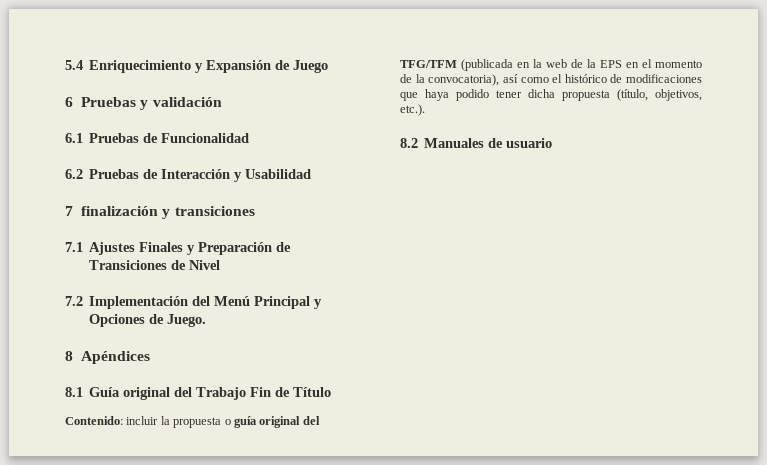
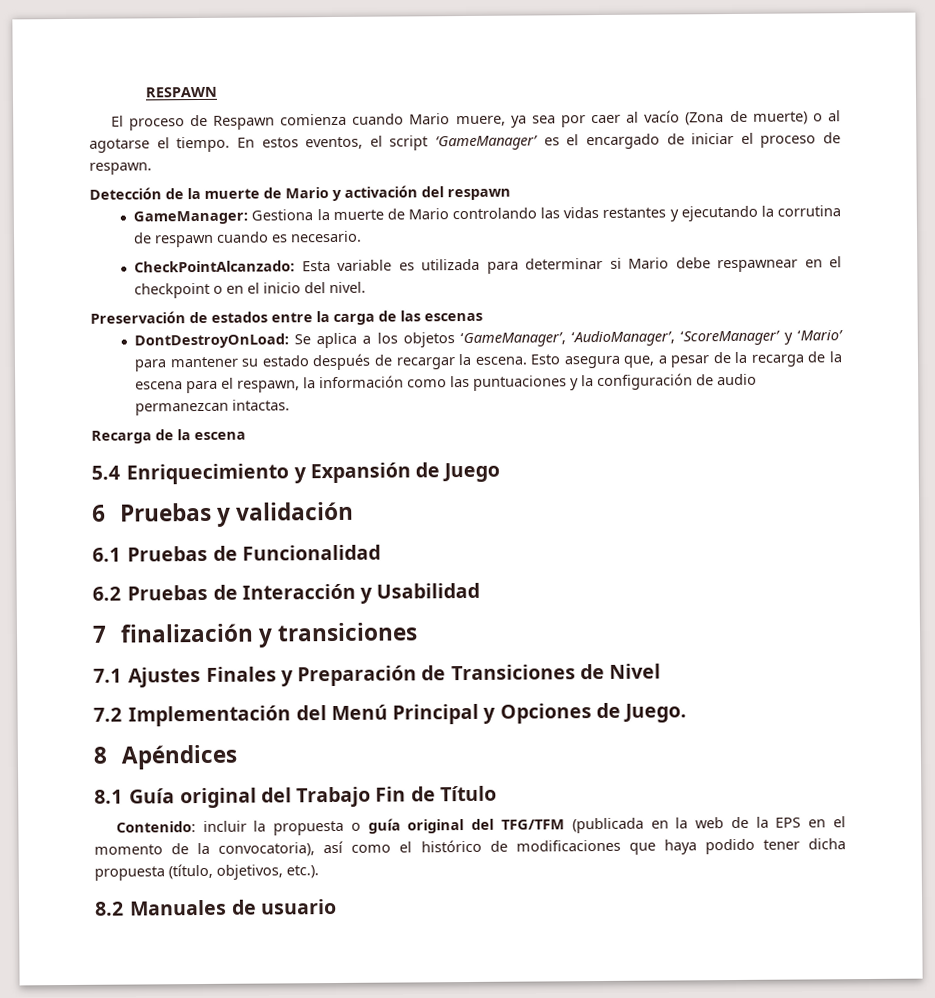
(65, 65) none -> [144,86,217,98] [110,110,842,131] [89,132,841,153] [89,162,152,175] [89,185,511,202] [133,205,842,225] [133,230,363,248] [134,256,842,274] [134,281,367,299] [90,310,483,325] [134,330,843,349] [134,351,842,372] [135,373,758,394] [135,399,291,416] [91,429,246,444] RESPAWN // El proceso de Respawn comienza cuando Mario muere, ya sea por caer al vacío (Zona de muerte) o al agotarse el tiempo. En estos eventos, el script ‘GameManager’ es el encargado de iniciar el proceso de respawn. // Detección de la muerte de Mario y activación del respawn // GameManager: Gestiona la muerte de Mario controlando las vidas restantes y ejecutando la corrutina de respawn cuando es necesario. // CheckPointAlcanzado: Esta variable es utilizada para determinar si Mario debe respawnear en el checkpoint o en el inicio del nivel. // Preservación de estados entre la carga de las escenas // DontDestroyOnLoad: Se aplica a los objetos ‘GameManager’, ‘AudioManager’, ‘ScoreManager’ y ‘Mario’ para mantener su estado después de recargar la escena. Esto asegura que, a pesar de la recarga de la escena para el respawn, la información como las puntuaciones y la configuración de audio permanezcan intactas. // Recarga de la escena //

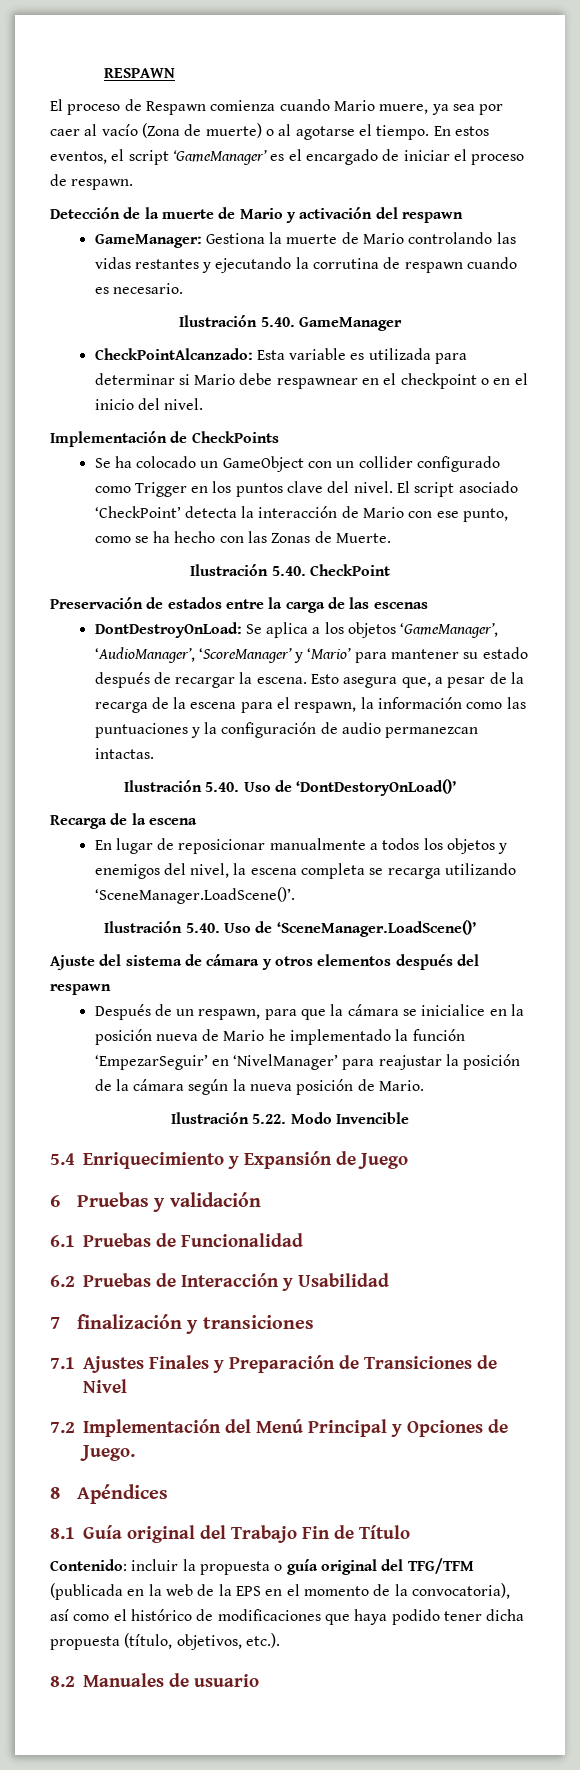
(363, 236) none -> [179,315,402,331] // Ilustración 5.40. GameManager
(367, 287) none -> [50,431,279,447] [94,456,501,472] [94,481,518,497] [94,506,509,522] [94,531,392,543] [190,564,390,576] // Implementación de CheckPoints // Se ha colocado un GameObject con un collider configurado como Trigger en los puntos clave del nivel. El script asociado ‘CheckPoint’ detecta la interacción de Mario con ese punto, como se ha hecho con las Zonas de Muerte. // Ilustración 5.40. CheckPoint
(291, 405) none -> [123,779,457,796] // Ilustración 5.40. Uso de ‘DontDestoryOnLoad()’
(246, 436) none -> [94,838,508,854] [94,863,517,879] [94,887,295,904] [104,920,476,937] [50,954,479,970] [50,984,111,995] [94,1004,525,1020] [94,1029,465,1045] [94,1054,521,1070] [94,1079,425,1095] [171,1112,409,1124] // En lugar de reposicionar manualmente a todos los objetos y enemigos del nivel, la escena completa se recarga utilizando ‘SceneManager.LoadScene()’. // Ilustración 5.40. Uso de ‘SceneManager.LoadScene()’ // Ajuste del sistema de cámara y otros elementos después del respawn // Después de un respawn, para que la cámara se inicialice en la posición nueva de Mario he implementado la función ‘EmpezarSeguir’ en ‘NivelManager’ para reajustar la posición de la cámara según la nueva posición de Mario. // Ilustración 5.22. Modo Invencible

